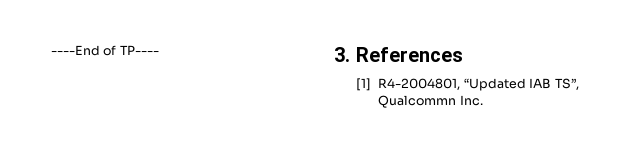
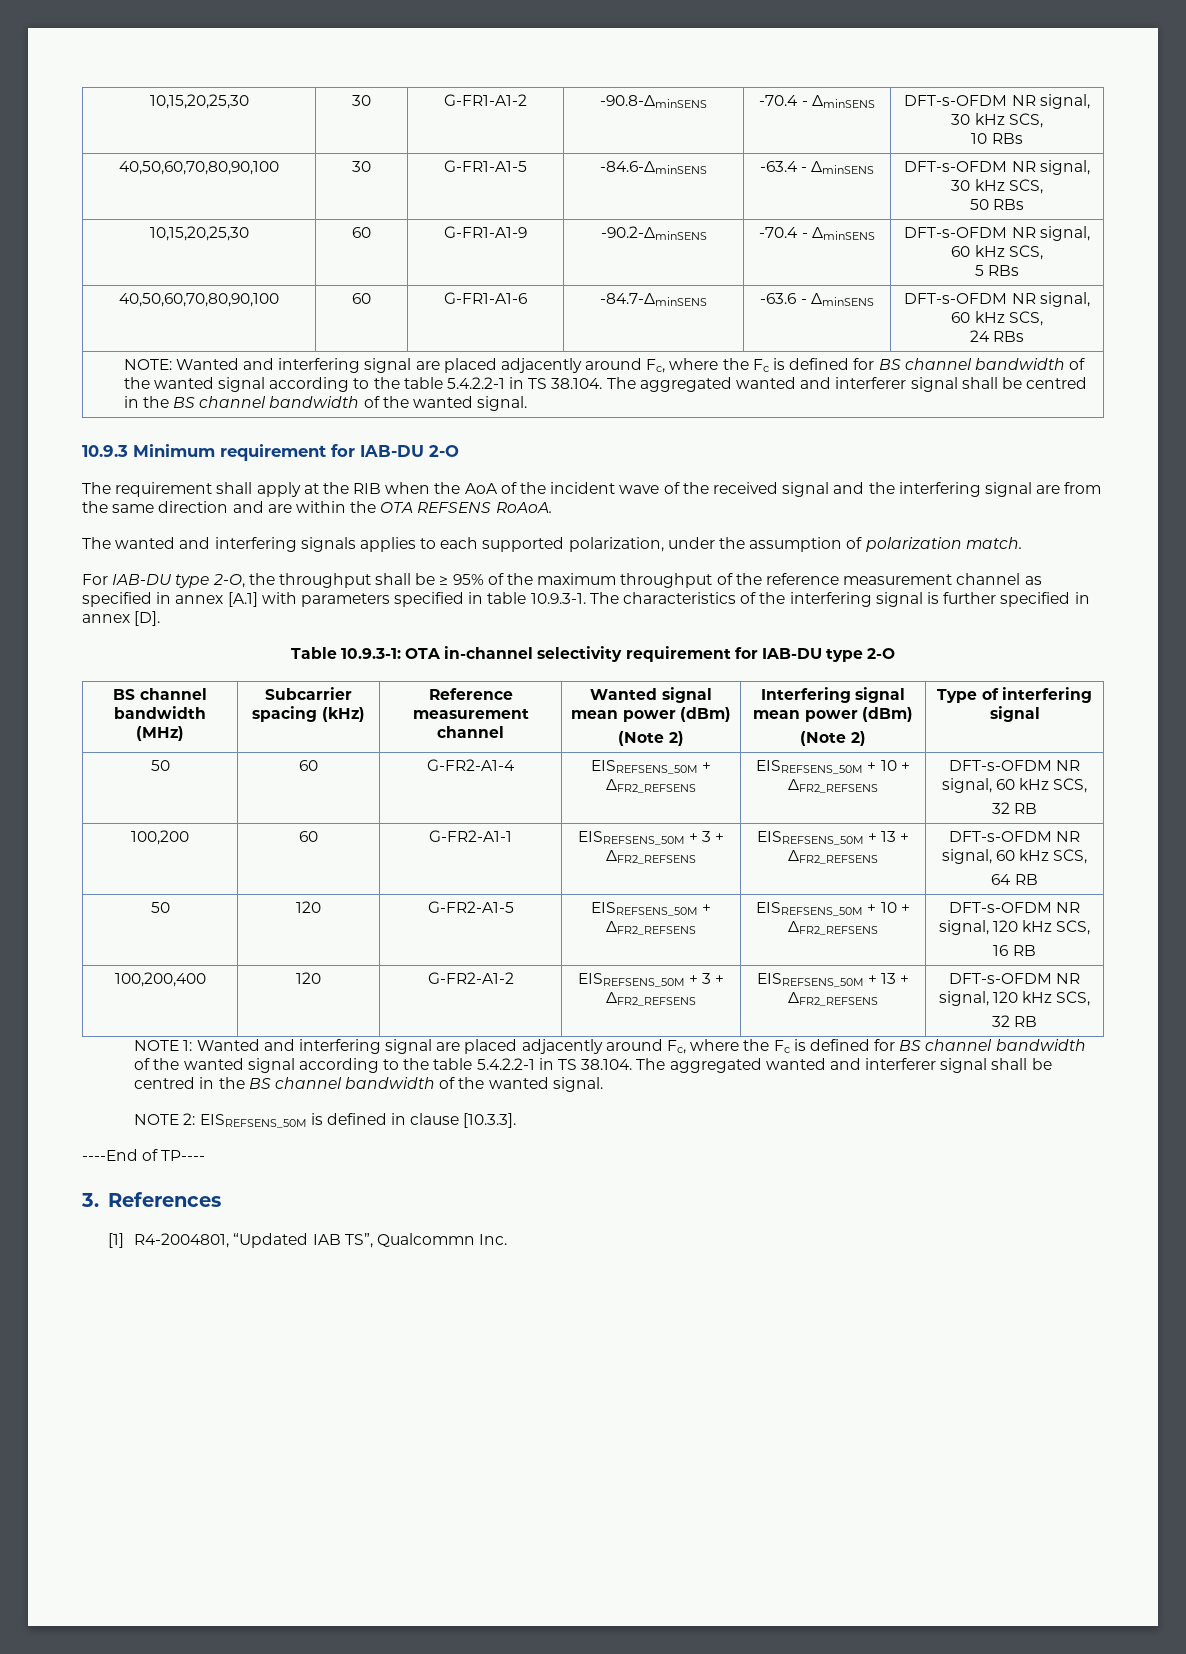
(51, 50) none -> [149,94,249,109] [352,95,371,106] [444,94,527,106] [600,95,707,108] [759,95,875,108] [904,94,1090,109] [951,113,1043,128] [971,133,1023,144] [119,161,279,175] [352,161,371,172] [444,160,527,172] [600,161,707,174] [759,161,875,174] [904,160,1090,175] [951,179,1043,194] [969,199,1025,210] [149,226,249,241] [352,227,371,238] [444,226,527,238] [600,226,707,240] [759,227,875,240] [904,226,1090,241] [951,245,1043,260] [974,265,1020,276] [119,293,279,307] [352,293,371,304] [444,292,527,304] [600,293,707,306] [760,293,874,306] [904,292,1090,307] [951,311,1043,326] [969,330,1025,342] [123,358,1086,373] [123,377,1088,392] [123,396,528,411] [82,444,459,461] [82,482,1102,497] [82,501,552,513] [82,537,1022,552] [82,573,1042,588] [82,592,1090,607] [82,611,161,626] [290,646,896,662] [113,688,207,700] [114,706,206,719] [136,726,184,741] [265,687,352,700] [252,706,365,722] [428,688,513,700] [412,708,529,719] [437,726,504,738] [590,687,712,703] [571,707,731,722] [618,731,684,746] [760,687,906,703] [753,707,913,722] [800,731,866,746] [937,687,1092,703] [989,706,1040,722] [150,760,170,771] [299,760,318,771] [427,759,515,771] [590,760,712,774] [606,779,696,793] [756,760,910,774] [788,779,878,793] [948,760,1081,771] [941,778,1088,793] [991,802,1038,814] [131,830,189,845] [299,831,318,842] [429,830,512,842] [577,831,725,845] [606,850,696,864] [756,831,910,845] [788,850,878,864] [948,831,1081,842] [941,849,1088,864] [991,874,1038,885] [150,902,170,913] [296,901,321,913] [427,901,514,913] [590,902,712,916] [606,921,696,935] [756,902,910,916] [788,921,878,935] [948,902,1081,913] [938,920,1091,935] [993,945,1036,956] [114,972,206,987] [296,972,321,984] [427,972,514,984] [577,973,725,987] [606,992,696,1006] [756,973,910,987] [788,992,878,1006] [948,973,1081,984] [938,991,1091,1006] [991,1015,1038,1027] [134,1039,1086,1054] [134,1058,1052,1073] [134,1077,603,1092] [134,1113,517,1128] 10,15,20,25,30 | 30 | G-FR1-A1-2 | -90.8-ΔminSENS | -70.4 - ΔminSENS | DFT-s-OFDM NR signal, 30 kHz SCS, // 10 RBs // 40,50,60,70,80,90,100 | 30 | G-FR1-A1-5 | -84.6-ΔminSENS | -63.4 - ΔminSENS | DFT-s-OFDM NR signal, 30 kHz SCS, // 50 RBs // 10,15,20,25,30 | 60 | G-FR1-A1-9 | -90.2-ΔminSENS | -70.4 - ΔminSENS | DFT-s-OFDM NR signal, 60 kHz SCS, // 5 RBs // 40,50,60,70,80,90,100 | 60 | G-FR1-A1-6 | -84.7-ΔminSENS | -63.6 - ΔminSENS | DFT-s-OFDM NR signal, 60 kHz SCS, // 24 RBs // NOTE: Wanted and interfering signal are placed adjacently around Fc, where the Fc is defined for BS channel bandwidth of the wanted signal according to the table 5.4.2.2-1 in TS 38.104. The aggregated wanted and interferer signal shall be centred in the BS channel bandwidth of the wanted signal. // 10.9.3 Minimum requirement for IAB-DU 2-O // The requirement shall apply at the RIB when the AoA of the incident wave of the received signal and the interfering signal are from the same direction and are within the OTA REFSENS RoAoA. // The wanted and interfering signals applies to each supported polarization, under the assumption of polarization match. // For IAB-DU type 2-O, the throughput shall be ≥ 95% of the maximum throughput of the reference measurement channel as specified in annex [A.1] with parameters specified in table 10.9.3-1. The characteristics of the interfering signal is further specified in annex [D]. // Table 10.9.3-1: OTA in-channel selectivity requirement for IAB-DU type 2-O // BS channel bandwidth (MHz) | Subcarrier spacing (kHz) | Reference measurement channel | Wanted signal mean power (dBm) // (Note 2) | Interfering signal mean power (dBm) // (Note 2) | Type of interfering signal // 50 | 60 | G-FR2-A1-4 | EISREFSENS_50M + ΔFR2_REFSENS | EISREFSENS_50M + 10 + ΔFR2_REFSENS | DFT-s-OFDM NR signal, 60 kHz SCS, // 32 RB // 100,200 | 60 | G-FR2-A1-1 | EISREFSENS_50M + 3 + ΔFR2_REFSENS | EISREFSENS_50M + 13 + ΔFR2_REFSENS | DFT-s-OFDM NR signal, 60 kHz SCS, // 64 RB // 50 | 120 | G-FR2-A1-5 | EISREFSENS_50M + ΔFR2_REFSENS | EISREFSENS_50M + 10 + ΔFR2_REFSENS | DFT-s-OFDM NR signal, 120 kHz SCS, // 16 RB // 100,200,400 | 120 | G-FR2-A1-2 | EISREFSENS_50M + 3 + ΔFR2_REFSENS | EISREFSENS_50M + 13 + ΔFR2_REFSENS | DFT-s-OFDM NR signal, 120 kHz SCS, // 32 RB // NOTE 1: Wanted and interfering signal are placed adjacently around Fc, where the Fc is defined for BS channel bandwidth of the wanted signal according to the table 5.4.2.2-1 in TS 38.104. The aggregated wanted and interferer signal shall be centred in the BS channel bandwidth of the wanted signal. // NOTE 2: EISREFSENS_50M is defined in clause [10.3.3]. //

